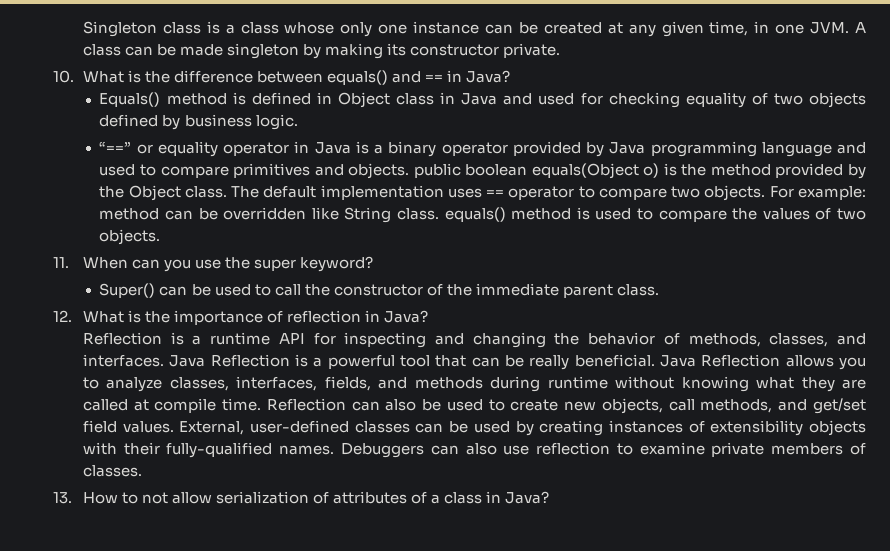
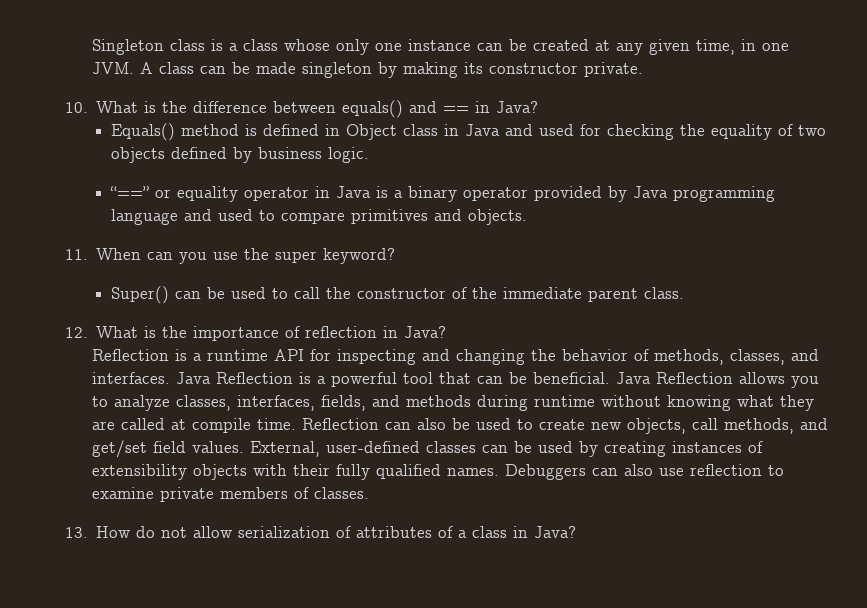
(680, 100) none -> [679,124,705,136] the
[413,163,866,179] [99,185,867,201] [99,207,866,223] [99,229,161,245] public boolean equals(Object o) is the method provided by the Object class. The default implementation uses == operator to compare two objects. For example: method can be overridden like String class. equals() method is used to compare the values of two objects. -> (527, 217) none
[529,355,570,370] really -> (528, 378) none
[166,442,273,458] fully-qualified -> [336,464,442,480] fully qualified
[121,492,138,504] to -> [136,526,156,538] do

